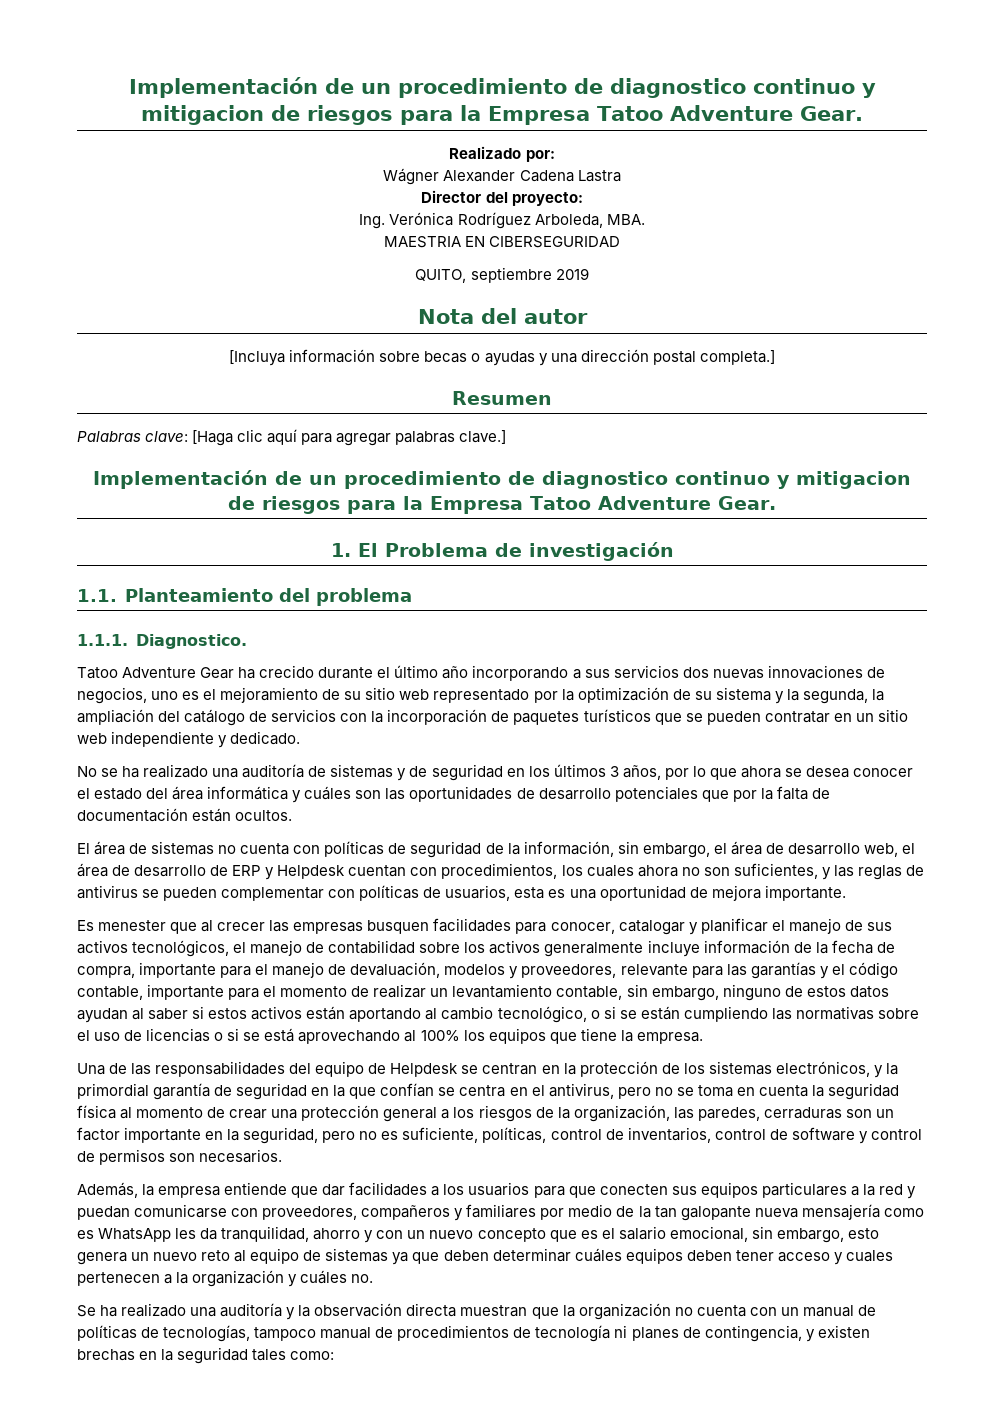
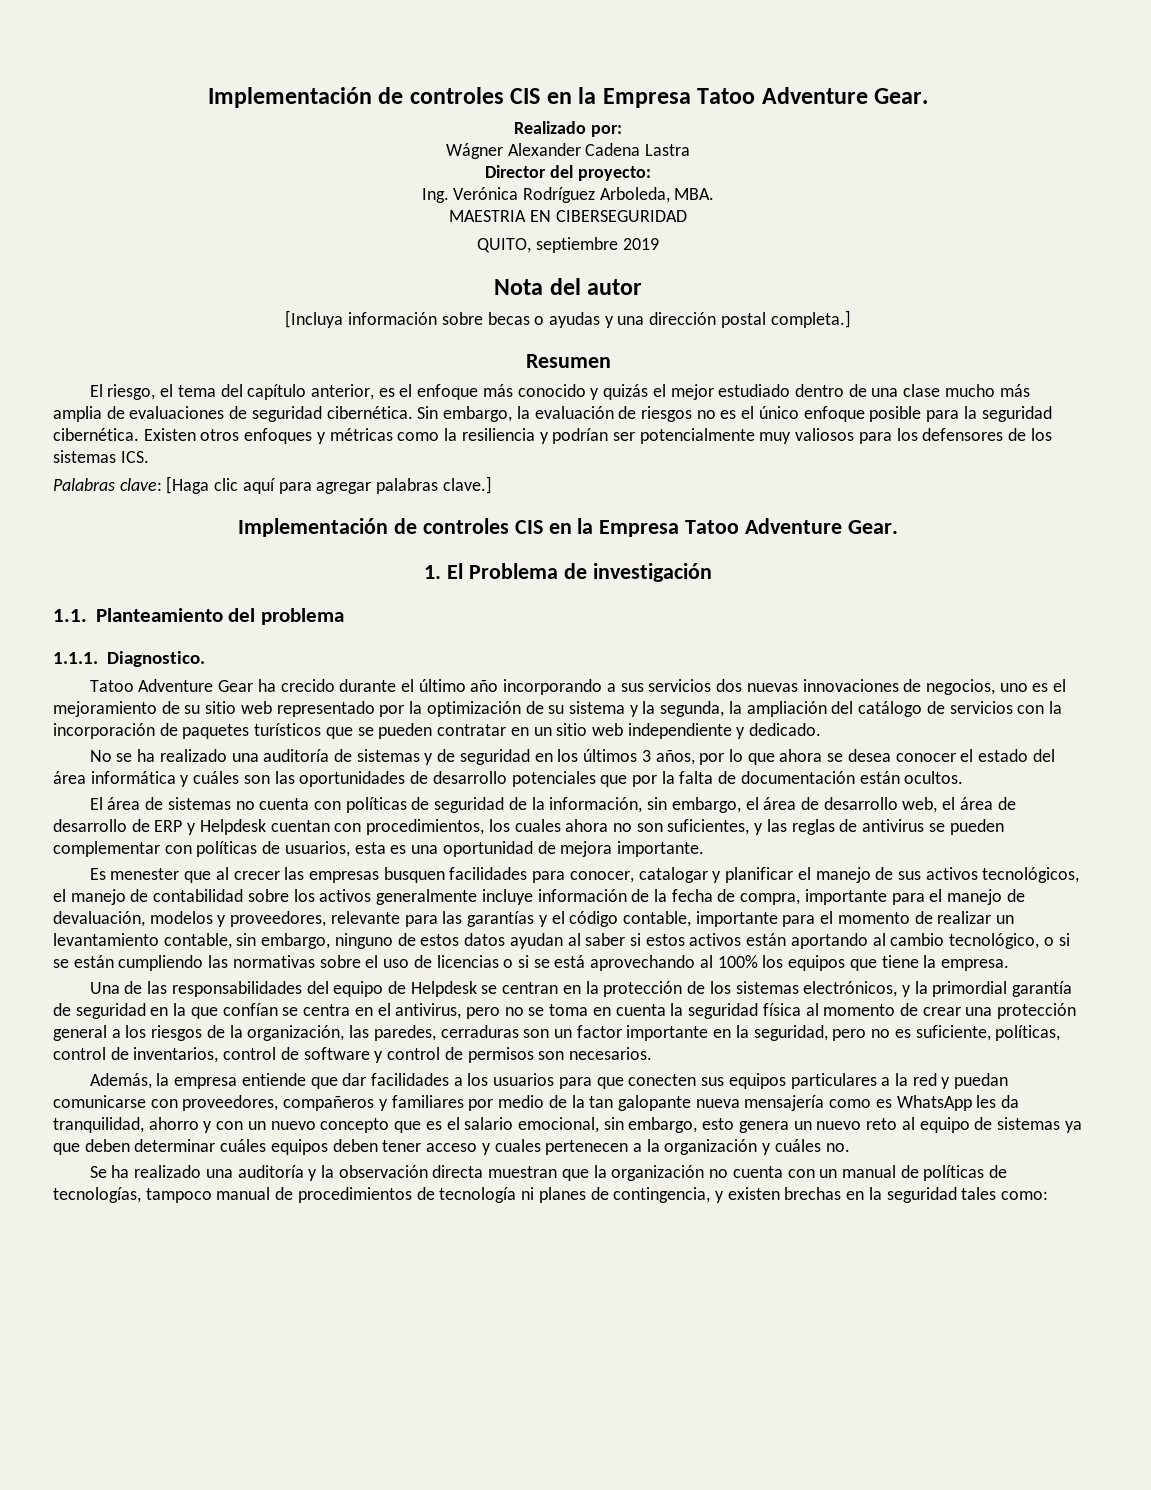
[128,77,876,98] [141,105,454,125] Implementación de un procedimiento de diagnostico continuo y mitigacion de riesgos para -> [207,87,572,108] Implementación de controles CIS en
(552, 398) none -> [89,384,1030,400] [53,406,1052,422] [53,428,1052,444] [53,450,149,463] // El riesgo, el tema del capítulo anterior, es el enfoque más conocido y quizás el mejor estudiado dentro de una clase mucho más amplia de evaluaciones de seguridad cibernética. Sin embargo, la evaluación de riesgos no es el único enfoque posible para la seguridad cibernética. Existen otros enfoques y métricas como la resiliencia y podrían ser potencialmente muy valiosos para los defensores de los sistemas ICS.
[309,471,911,489] [228,496,397,514] un procedimiento de diagnostico continuo y mitigacion de riesgos para -> [422,518,572,534] controles CIS en

